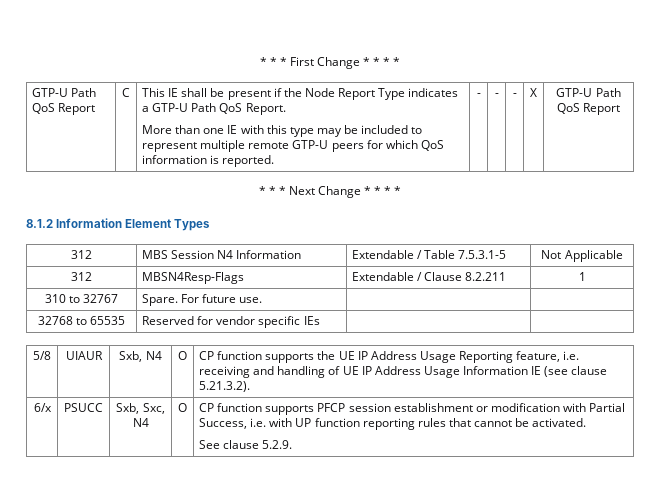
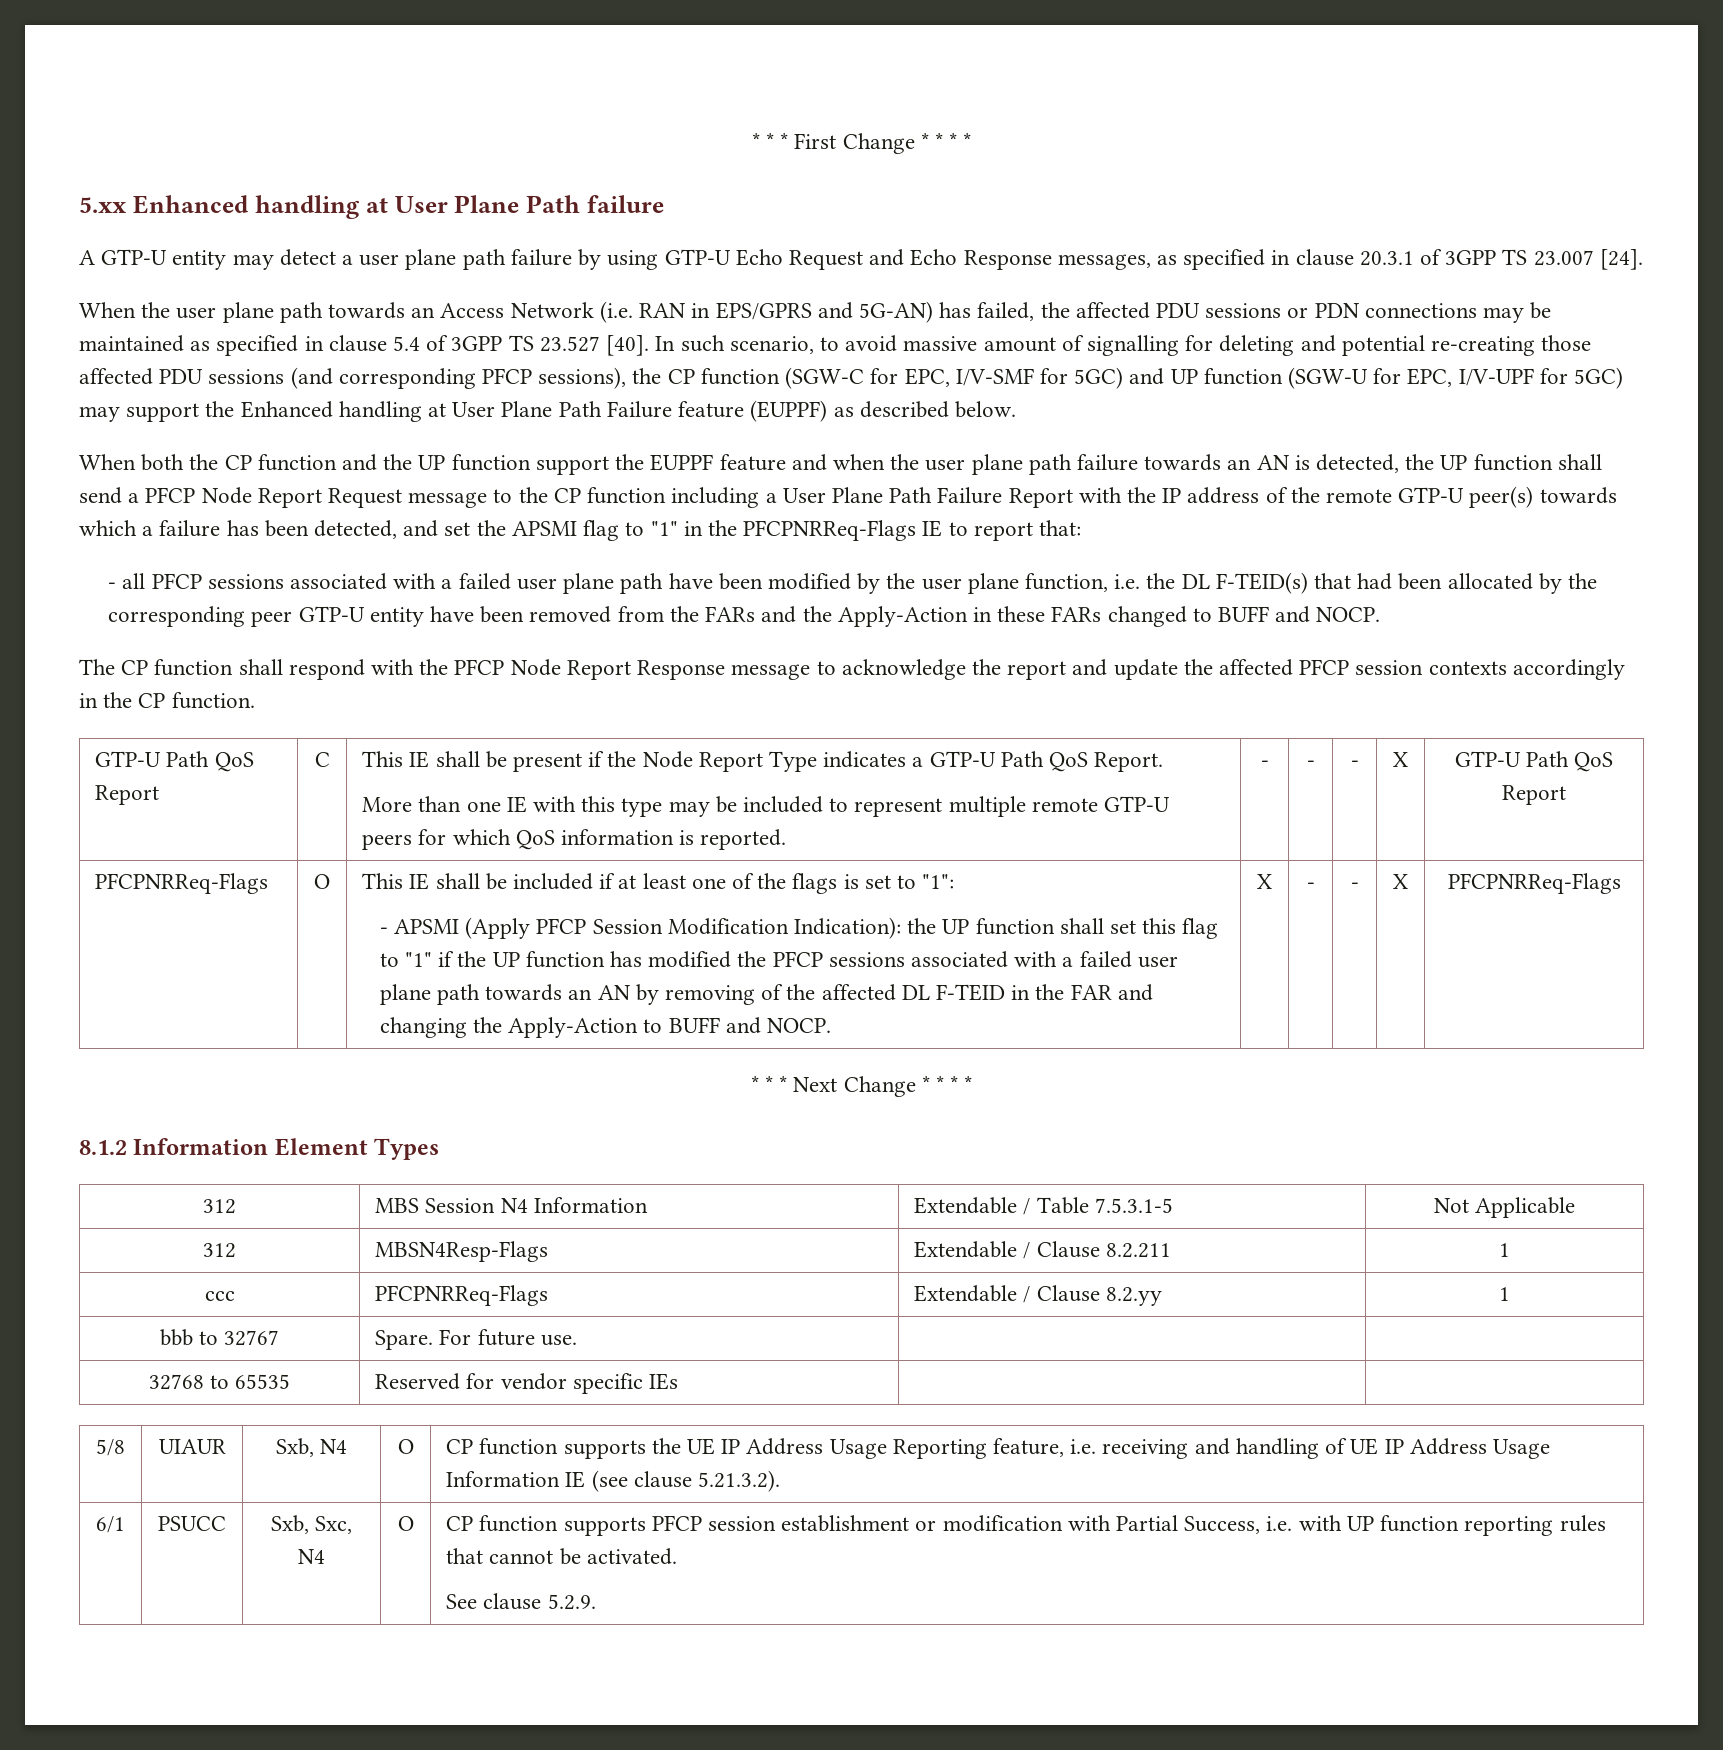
(401, 61) none -> [79,195,665,219] [79,249,1643,270] [79,301,1552,323] [79,335,1592,356] [79,367,1624,389] [79,400,1016,422] [79,454,1602,475] [79,486,1617,508] [79,520,1081,541] [108,572,1598,594] [108,606,1381,627] [79,659,1625,680] [79,692,255,709] // 5.xx Enhanced handling at User Plane Path failure // A GTP-U entity may detect a user plane path failure by using GTP-U Echo Request and Echo Response messages, as specified in clause 20.3.1 of 3GPP TS 23.007 [24]. // When the user plane path towards an Access Network (i.e. RAN in EPS/GPRS and 5G-AN) has failed, the affected PDU sessions or PDN connections may be maintained as specified in clause 5.4 of 3GPP TS 23.527 [40]. In such scenario, to avoid massive amount of signalling for deleting and potential re-creating those affected PDU sessions (and corresponding PFCP sessions), the CP function (SGW-C for EPC, I/V-SMF for 5GC) and UP function (SGW-U for EPC, I/V-UPF for 5GC) may support the Enhanced handling at User Plane Path Failure feature (EUPPF) as described below. // When both the CP function and the UP function support the EUPPF feature and when the user plane path failure towards an AN is detected, the UP function shall send a PFCP Node Report Request message to the CP function including a User Plane Path Failure Report with the IP address of the remote GTP-U peer(s) towards which a failure has been detected, and set the APSMI flag to "1" in the PFCPNRReq-Flags IE to report that: // - all PFCP sessions associated with a failed user plane path have been modified by the user plane function, i.e. the DL F-TEID(s) that had been allocated by the corresponding peer GTP-U entity have been removed from the FARs and the Apply-Action in these FARs changed to BUFF and NOCP. // The CP function shall respond with the PFCP Node Report Response message to acknowledge the report and update the affected PFCP session contexts accordingly in the CP function.
(621, 109) none -> [95,873,269,894] [314,874,330,889] [362,873,955,894] [379,917,1219,939] [379,951,1178,968] [379,984,1153,1005] [379,1017,831,1038] [1257,874,1272,889] [1306,882,1315,889] [1350,882,1359,889] [1393,874,1408,889] [1447,873,1621,894] // PFCPNRReq-Flags | O | This IE shall be included if at least one of the flags is set to "1": // - APSMI (Apply PFCP Session Modification Indication): the UP function shall set this flag to "1" if the UP function has modified the PFCP sessions associated with a failed user plane path towards an AN by removing of the affected DL F-TEID in the FAR and changing the Apply-Action to BUFF and NOCP. | X | - | - | X | PFCPNRReq-Flags
[44,294,66,303] 310 -> [204,1291,235,1301] [375,1285,549,1306] [914,1285,1162,1306] [1499,1287,1510,1301] [159,1329,193,1346] ccc | PFCPNRReq-Flags | Extendable / Clause 8.2.yy | 1 // bbb
[33,403,52,412] 6/x -> [96,1516,125,1533] 6/1

